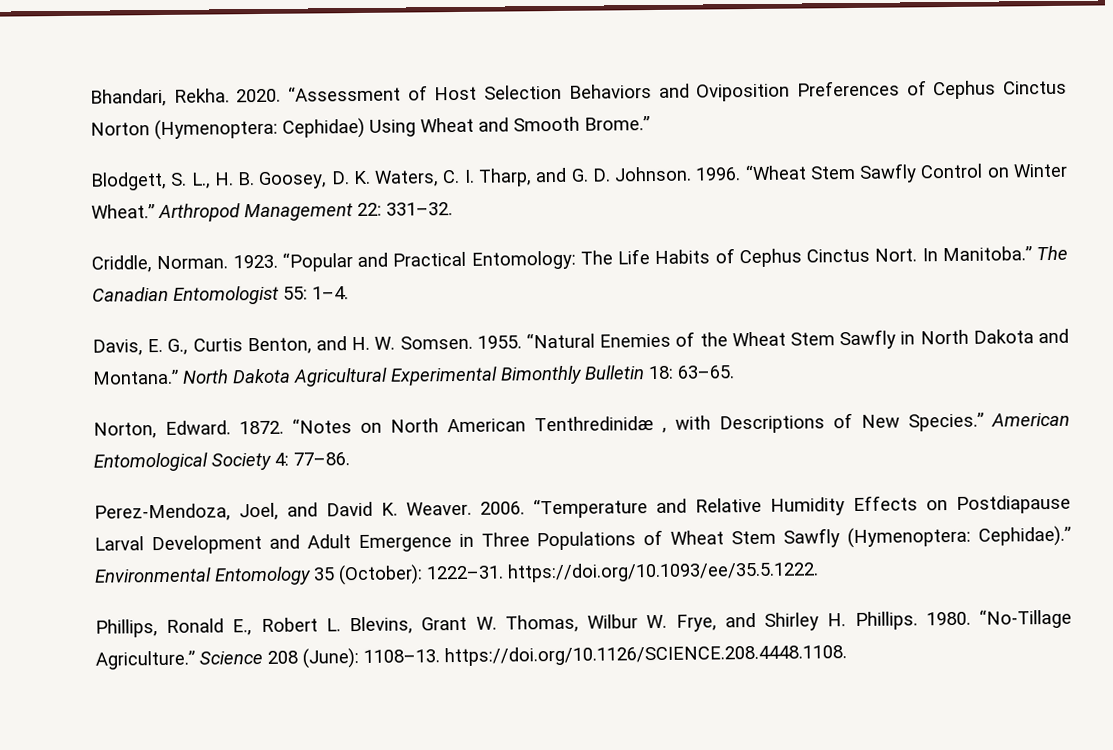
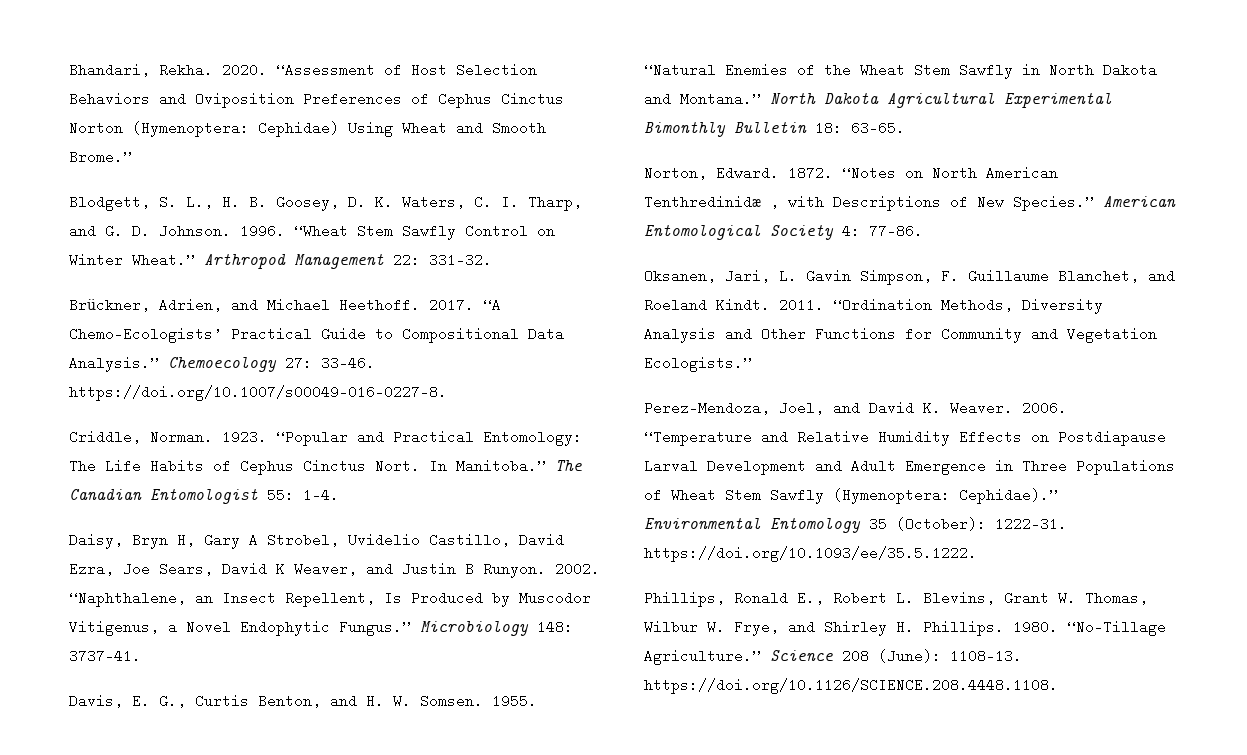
(453, 209) none -> [69,298,501,312] [69,327,564,343] [69,356,375,372] [69,385,447,401] // Brückner, Adrien, and Michael Heethoff. 2017. “A Chemo-Ecologists’ Practical Guide to Compositional Data Analysis.” Chemoecology 27: 33–46. https://doi.org/10.1007/s00049-016-0227-8.
(349, 293) none -> [69,533,564,549] [69,562,600,578] [69,591,591,607] [69,620,573,636] [69,649,141,663] // Daisy, Bryn H, Gary A Strobel, Uvidelio Castillo, David Ezra, Joe Sears, David K Weaver, and Justin B Runyon. 2002. “Naphthalene, an Insect Repellent, Is Produced by Muscodor Vitigenus, a Novel Endophytic Fungus.” Microbiology 148: 3737–41.
(350, 459) none -> [644,269,1175,285] [644,298,1103,314] [644,327,1157,343] [644,356,752,372] // Oksanen, Jari, L. Gavin Simpson, F. Guillaume Blanchet, and Roeland Kindt. 2011. “Ordination Methods, Diversity Analysis and Other Functions for Community and Vegetation Ecologists.”

